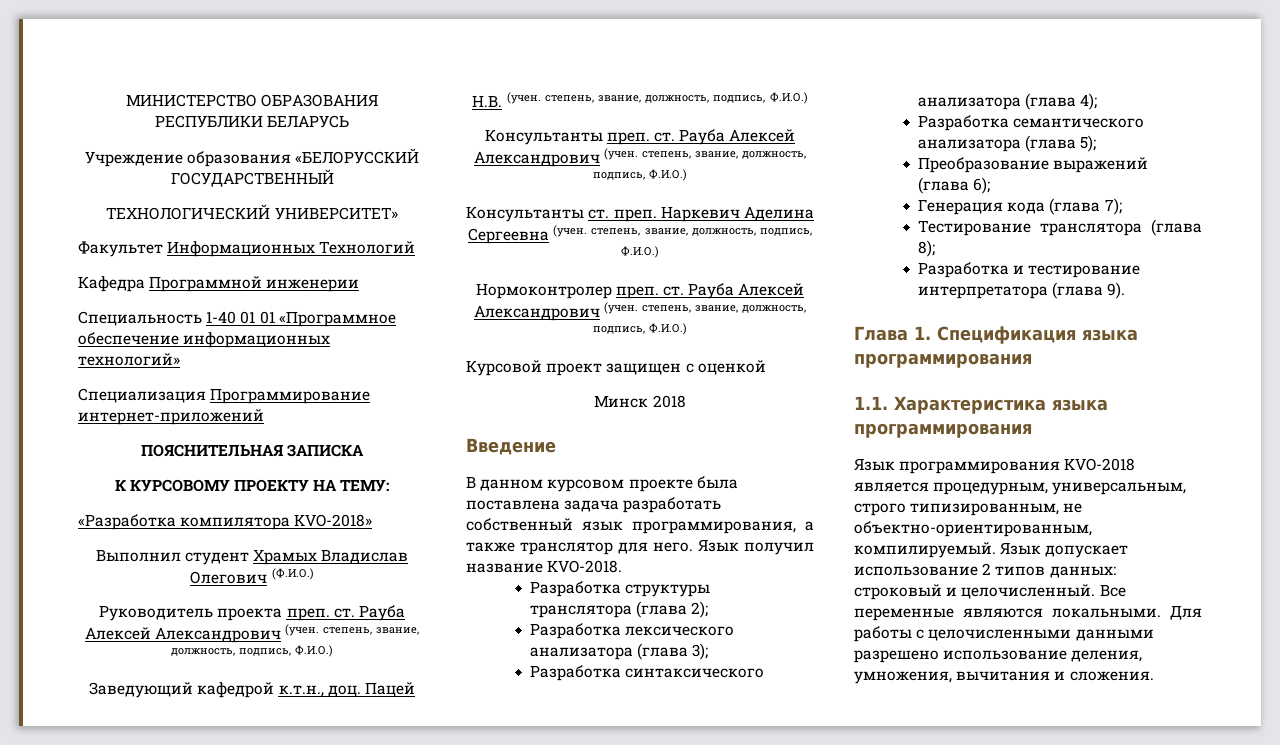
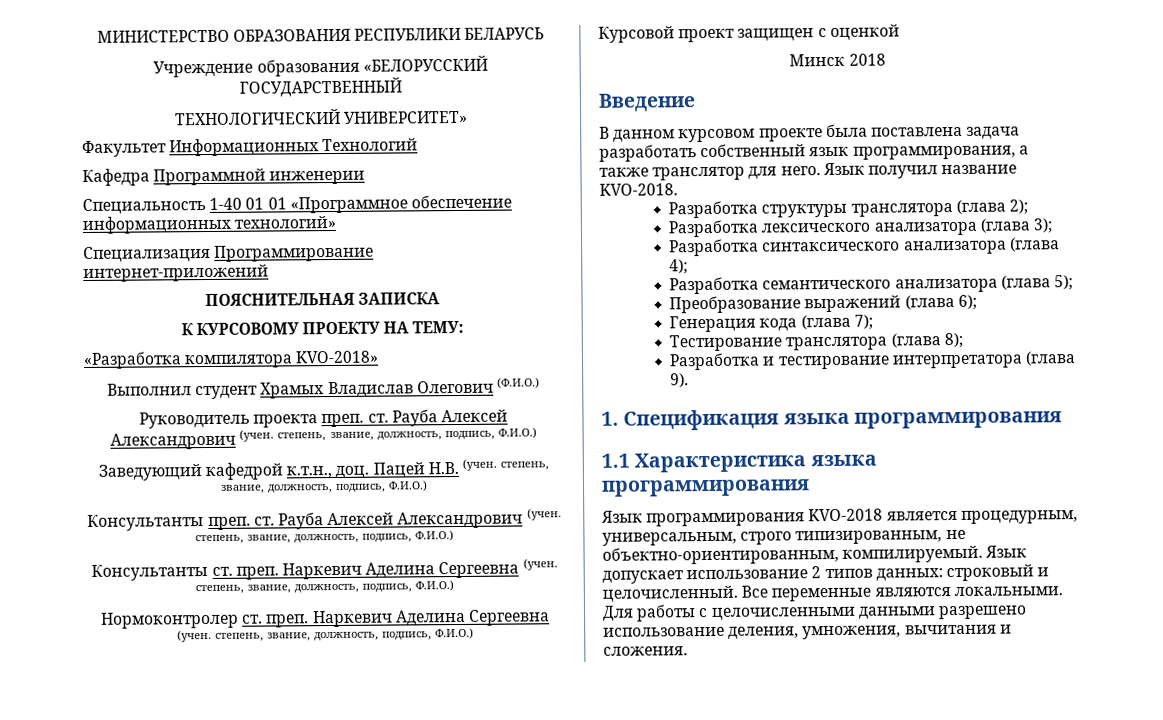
[615,283,805,299] [473,305,600,321] преп. ст. Рауба Алексей Александрович -> [242,609,550,628] ст. преп. Наркевич Аделина Сергеевна
[854,326,908,341] Глава -> (690, 380) none
[854,396,888,410] 1.1. -> [601,453,630,468] 1.1

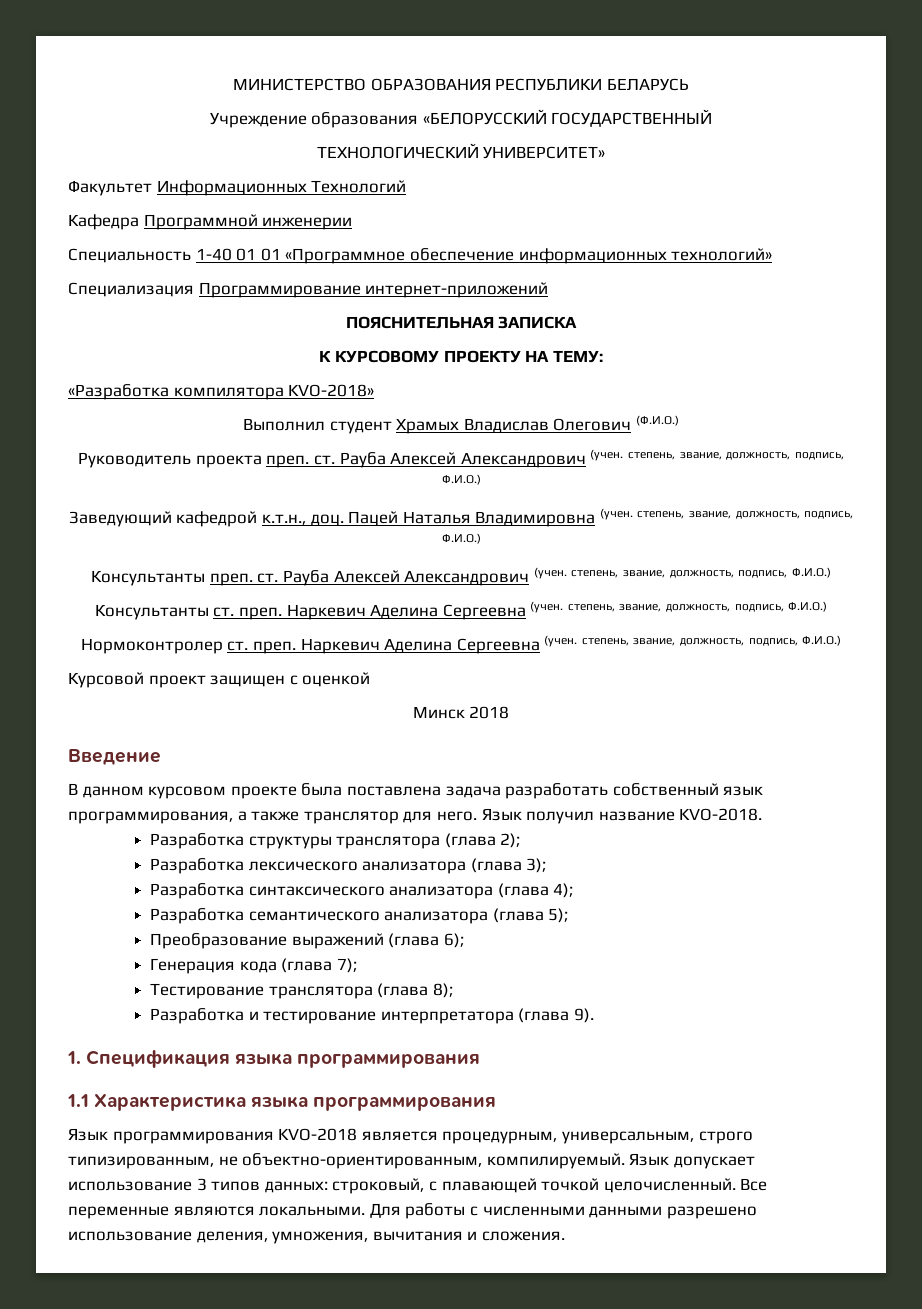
[427,461,459,475] Н.В. -> [402,511,596,527] Наталья Владимировна
[811,566,822,579] 2 -> [196,1178,207,1191] 3
[945,564,1050,582] строковый и -> [332,1178,600,1194] строковый, с плавающей точкой
[710,606,856,621] целочисленными -> [482,1206,585,1216] численными

